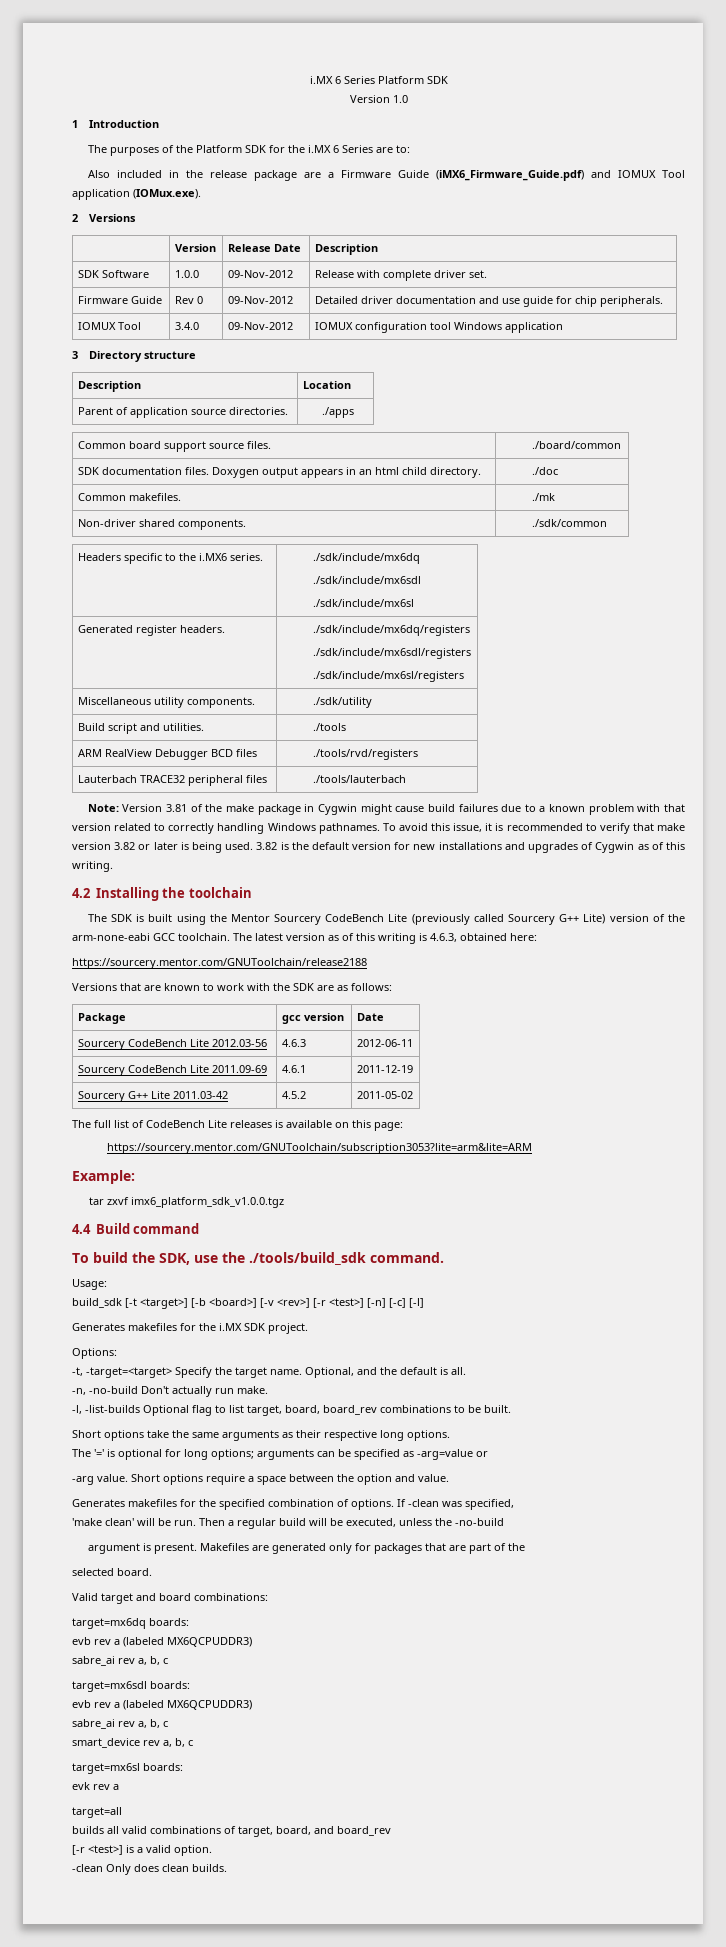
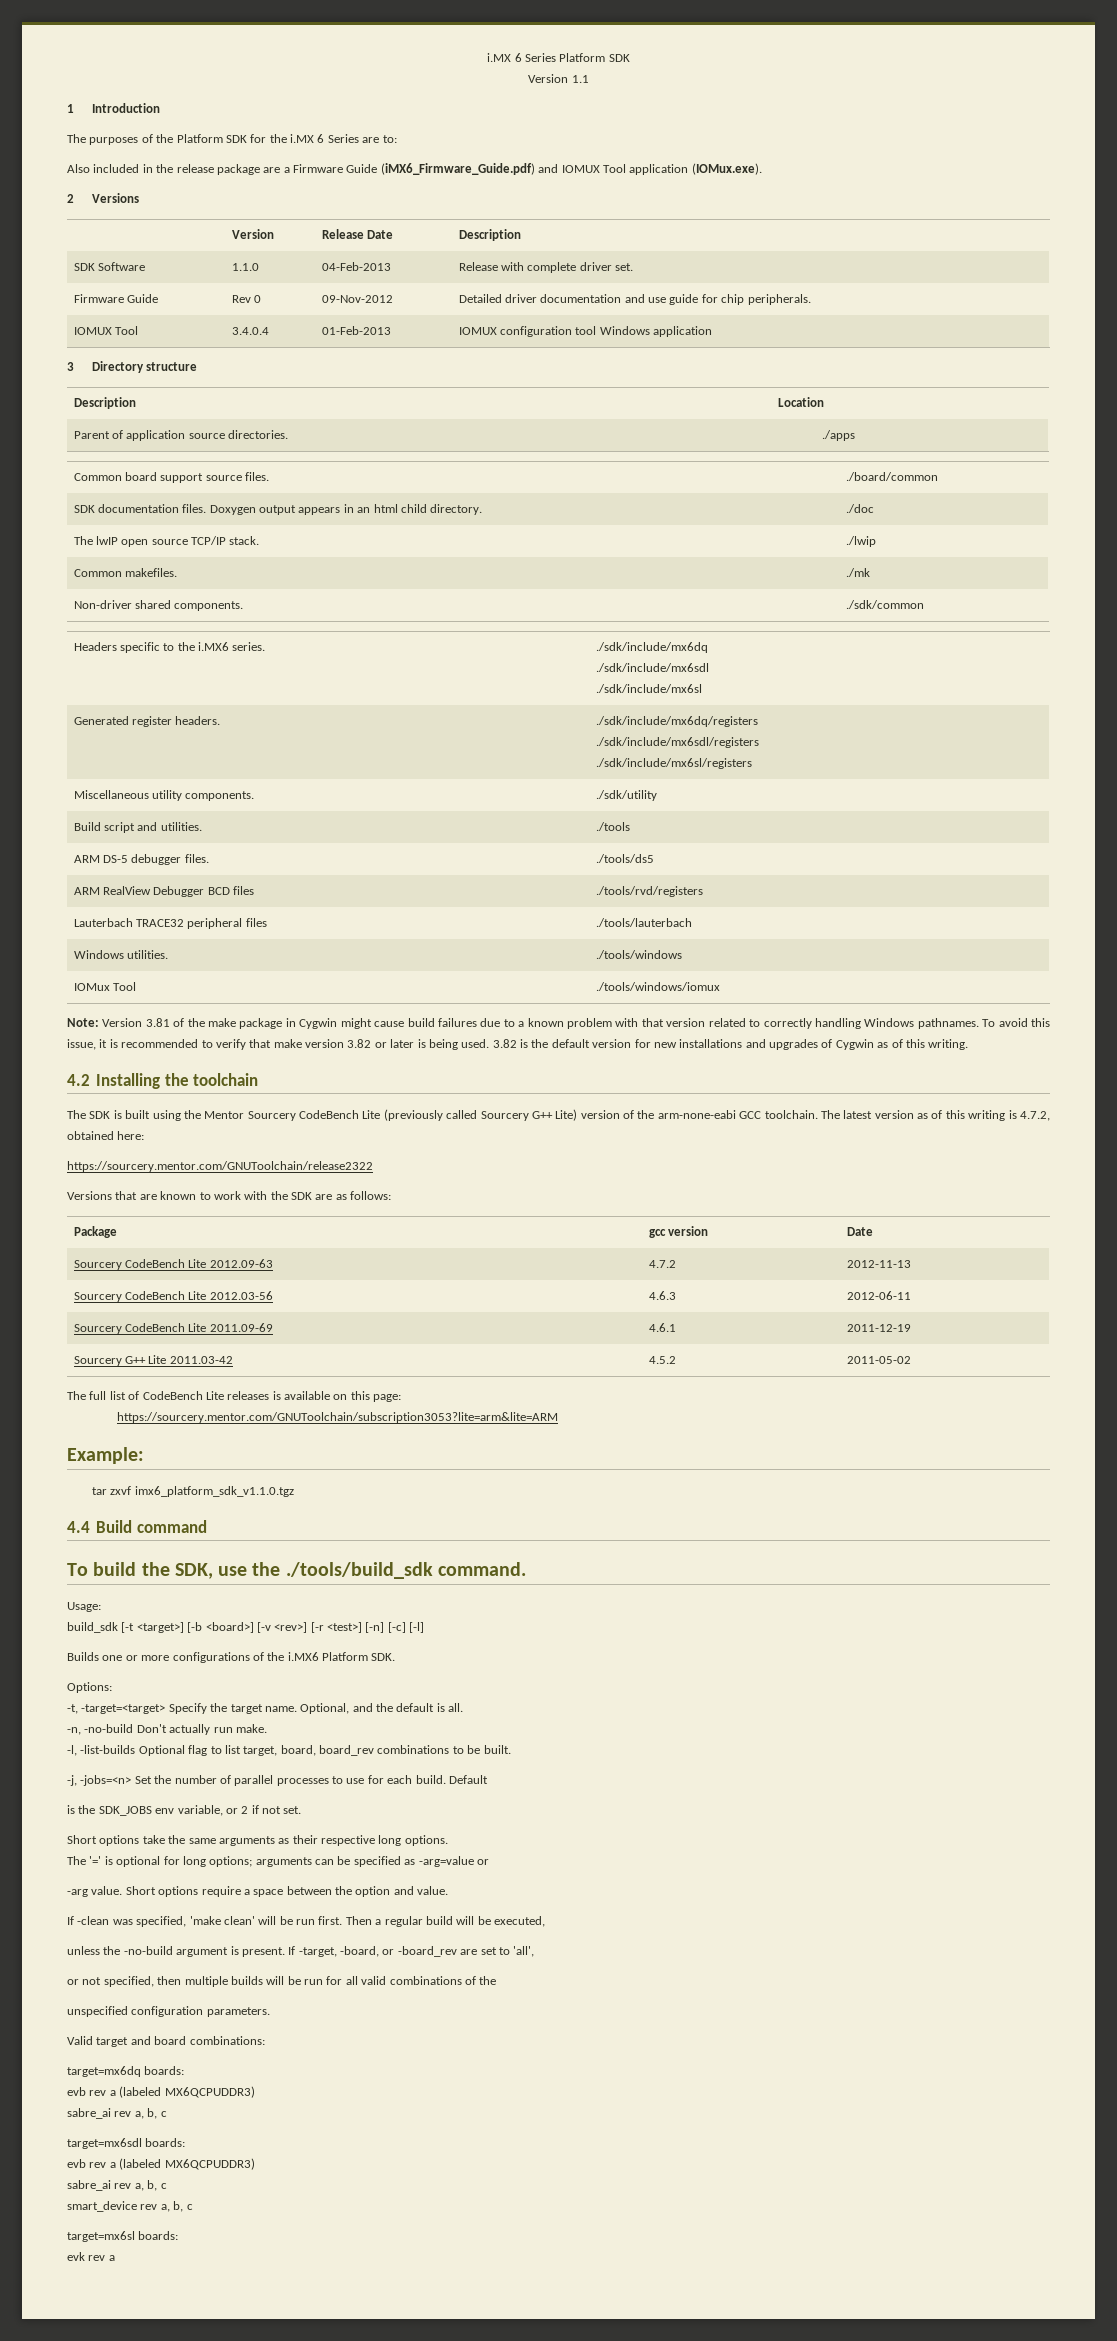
[392,95,408,103] 1.0 -> [571,75,589,83] 1.1
[174,270,199,278] [227,270,293,278] 1.0.0 | 09-Nov-2012 -> [231,263,259,271] [321,262,391,271] 1.1.0 | 04-Feb-2013
[174,322,199,330] [227,322,293,330] 3.4.0 | 09-Nov-2012 -> [231,327,269,335] [321,326,391,335] 3.4.0.4 | 01-Feb-2013
(558, 471) none -> [73,536,260,547] [846,536,877,547] // The lwIP open source TCP/IP stack. | ./lwip
(346, 727) none -> [73,854,209,865] [596,854,655,863] // ARM DS-5 debugger files. | ./tools/ds5
(406, 779) none -> [73,950,168,959] [596,950,683,959] [73,982,136,991] [596,982,721,991] // Windows utilities. | ./tools/windows // IOMux Tool | ./tools/windows/iomux
[430,933,457,942] 4.6.3, -> [1019,1111,1050,1121] 4.7.2,
[72,958,367,969] https://sourcery.mentor.com/GNUToolchain/release2188 -> [67,1161,373,1172] https://sourcery.mentor.com/GNUToolchain/release2322
(384, 1017) none -> [73,1259,273,1270] [648,1260,676,1268] [846,1260,911,1268] // Sourcery CodeBench Lite 2012.09-63 | 4.7.2 | 2012-11-13
[131,1197,285,1208] imx6_platform_sdk_v1.0.0.tgz -> [134,1486,294,1497] imx6_platform_sdk_v1.1.0.tgz
[72,1323,308,1334] Generates makefiles for the i.MX SDK project. -> [67,1652,396,1663] Builds one or more configurations of the i.MX6 Platform SDK.
(511, 1409) none -> [67,1775,488,1786] [67,1805,302,1816] // -j, -jobs=<n> Set the number of parallel processes to use for each build. Default // is the SDK_JOBS env variable, or 2 if not set.
[72,1499,394,1510] Generates makefiles for the specified combination of options. -> (449, 1890) none
(514, 1504) // -> (187, 1921) none
[174,1520,196,1526] run. -> [296,1916,343,1925] run first.
(396, 1522) none -> (545, 1921) //
(504, 1522) // -> (173, 1950) none
[199,1543,491,1554] Makefiles are generated only for packages that are part -> [288,1946,535,1957] [67,1976,462,1987] If -target, -board, or -board_rev are set to 'all', // or not specified, then multiple builds will be run for all valid combinations
[72,1568,152,1576] selected board. -> [67,2006,270,2017] unspecified configuration parameters.
[72,1807,122,1818] [72,1826,391,1837] [72,1845,212,1856] [72,1864,227,1875] // target=all // builds all valid combinations of target, board, and board_rev // [-r <test>] is a valid option. // -clean Only does clean builds. -> (115, 2258) none

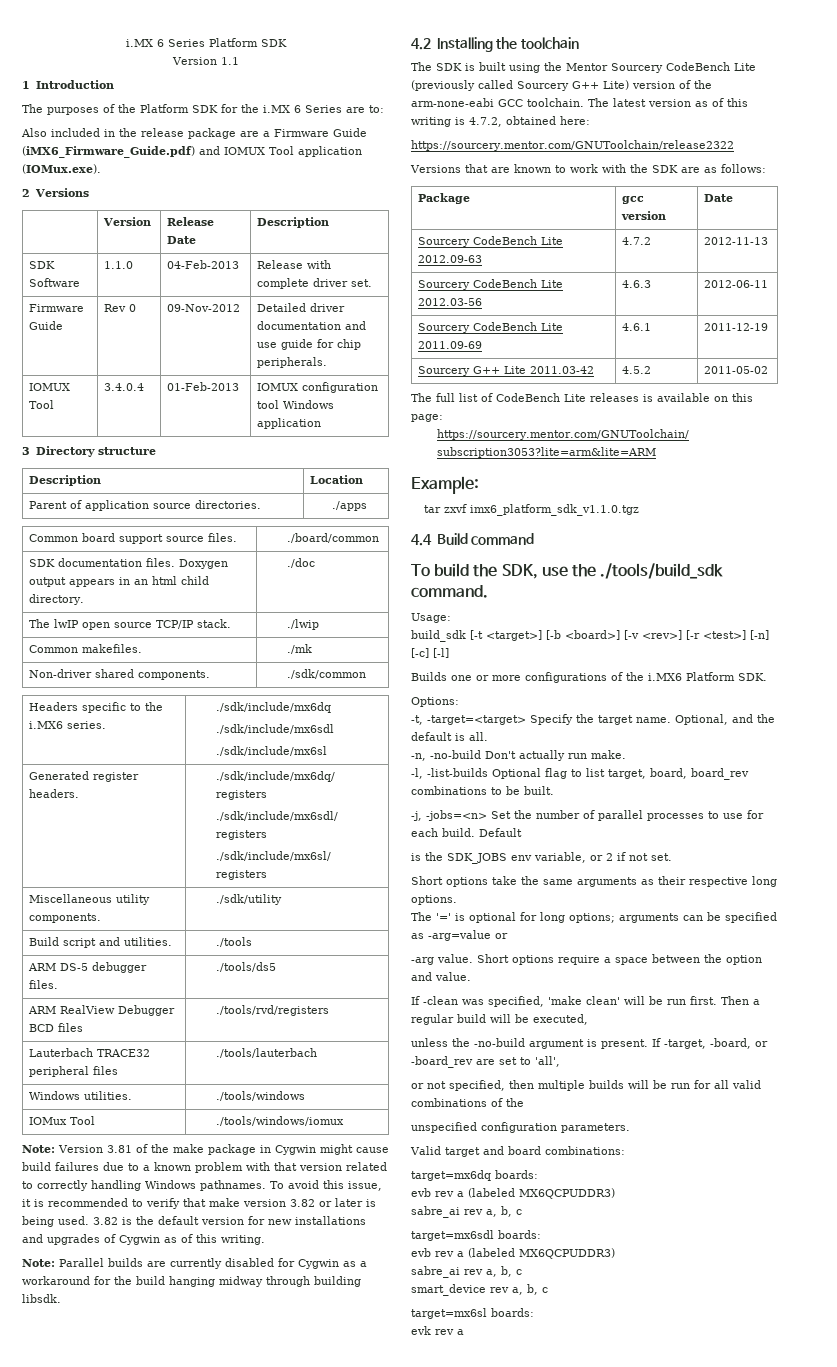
(969, 1044) none -> [22,1258,367,1269] [22,1276,361,1287] [22,1294,61,1303] // Note: Parallel builds are currently disabled for Cygwin as a workaround for the build hanging midway through building libsdk.

